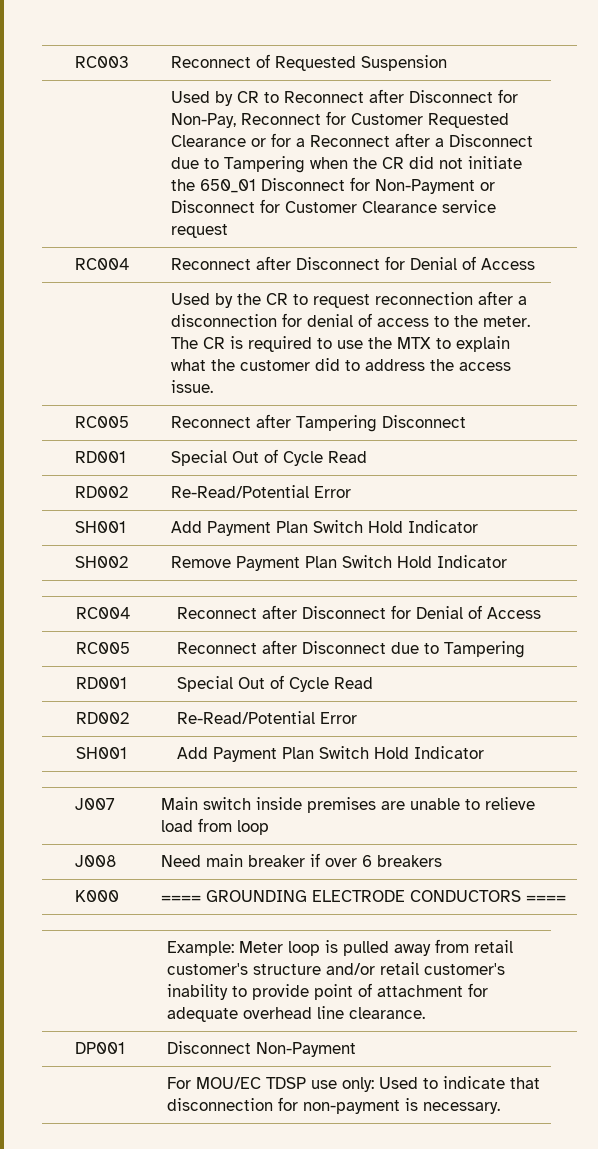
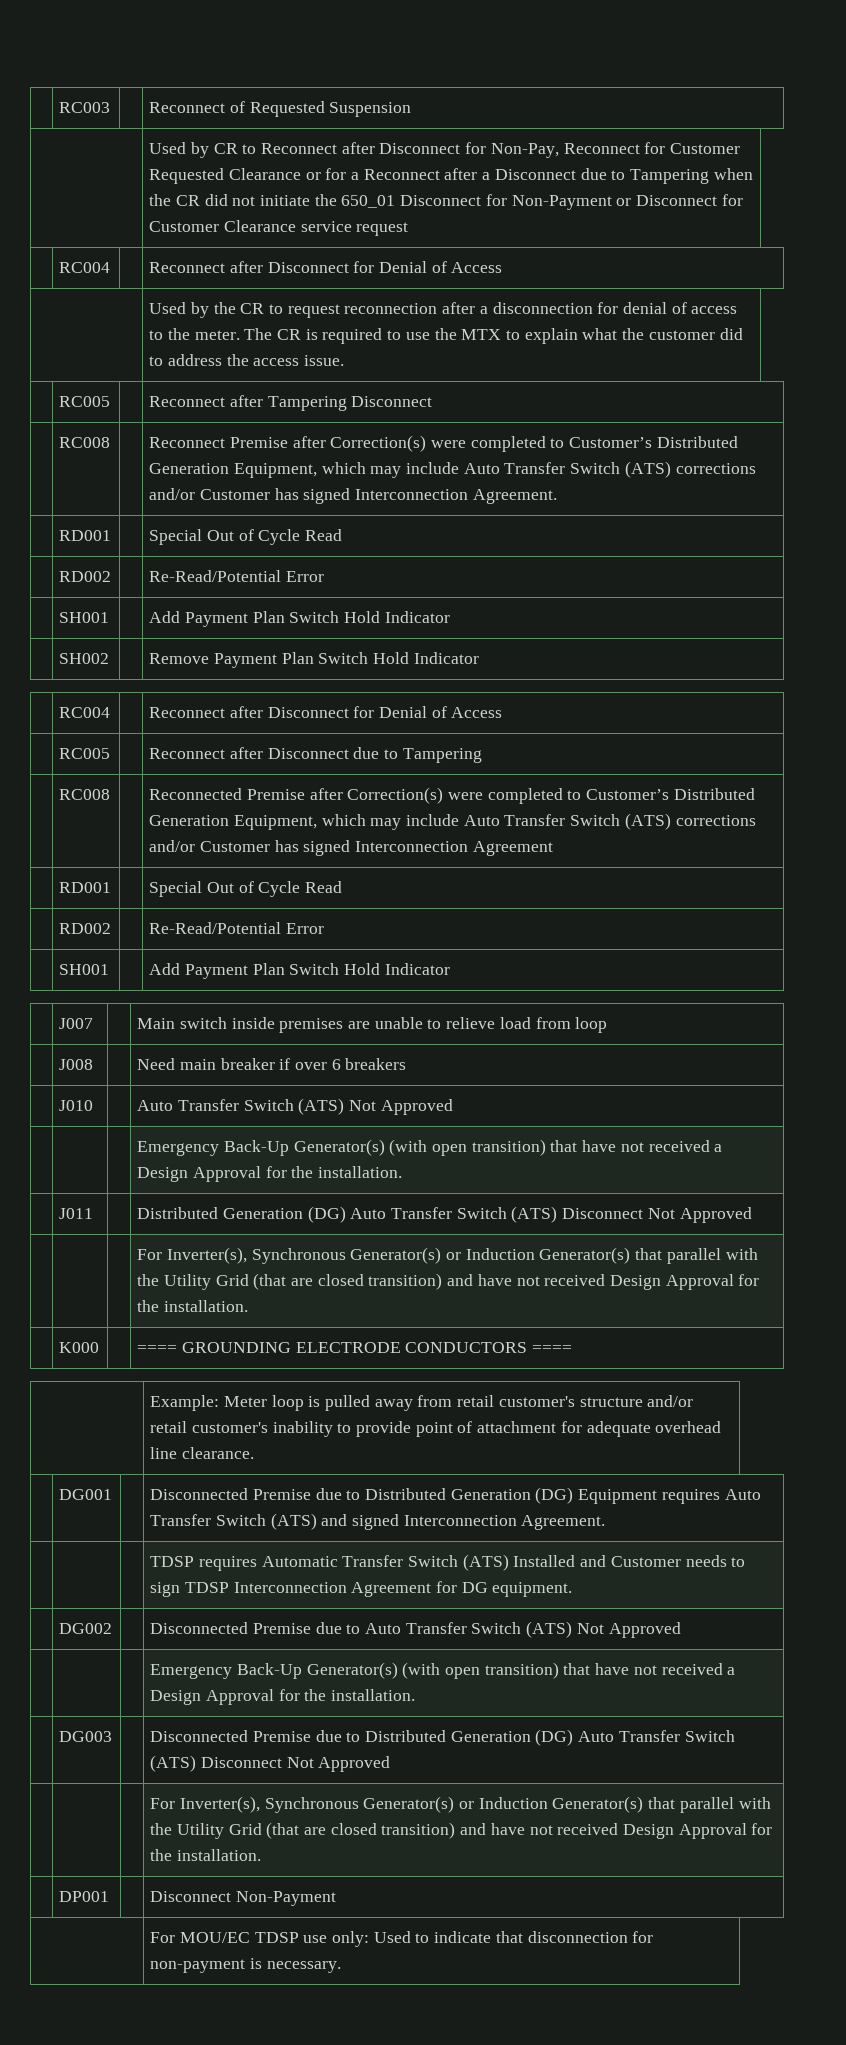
(467, 421) none -> [59,437,111,448] [149,435,738,452] [149,461,756,478] [149,488,557,504] // | RC008 | | Reconnect Premise after Correction(s) were completed to Customer’s Distributed Generation Equipment, which may include Auto Transfer Switch (ATS) corrections and/or Customer has signed Interconnection Agreement.
(526, 649) none -> [59,789,111,800] [149,787,755,804] [149,813,756,830] [149,840,553,856] // | RC008 | | Reconnected Premise after Correction(s) were completed to Customer’s Distributed Generation Equipment, which may include Auto Transfer Switch (ATS) corrections and/or Customer has signed Interconnection Agreement
(443, 861) none -> [59,1100,94,1111] [137,1098,453,1115] [137,1139,723,1156] [137,1166,402,1182] [59,1208,94,1219] [137,1206,752,1223] [137,1247,758,1264] [137,1273,760,1290] [137,1300,248,1312] // | J010 | | Auto Transfer Switch (ATS) Not Approved // | | | Emergency Back-Up Generator(s) (with open transition) that have not received a Design Approval for the installation. // | J011 | | Distributed Generation (DG) Auto Transfer Switch (ATS) Disconnect Not Approved // | | | For Inverter(s), Synchronous Generator(s) or Induction Generator(s) that parallel with the Utility Grid (that are closed transition) and have not received Design Approval for the installation.
(426, 1013) none -> [59,1489,113,1500] [150,1487,761,1504] [150,1513,606,1530] [150,1554,746,1571] [150,1581,573,1597] [59,1623,113,1634] [150,1621,681,1638] [150,1662,736,1679] [150,1689,415,1705] [59,1731,113,1742] [150,1729,735,1746] [150,1755,391,1772] [150,1796,771,1813] [150,1822,773,1839] [150,1849,261,1861] // | DG001 | | Disconnected Premise due to Distributed Generation (DG) Equipment requires Auto Transfer Switch (ATS) and signed Interconnection Agreement. // | | | TDSP requires Automatic Transfer Switch (ATS) Installed and Customer needs to sign TDSP Interconnection Agreement for DG equipment. // | DG002 | | Disconnected Premise due to Auto Transfer Switch (ATS) Not Approved // | | | Emergency Back-Up Generator(s) (with open transition) that have not received a Design Approval for the installation. // | DG003 | | Disconnected Premise due to Distributed Generation (DG) Auto Transfer Switch (ATS) Disconnect Not Approved // | | | For Inverter(s), Synchronous Generator(s) or Induction Generator(s) that parallel with the Utility Grid (that are closed transition) and have not received Design Approval for the installation.

